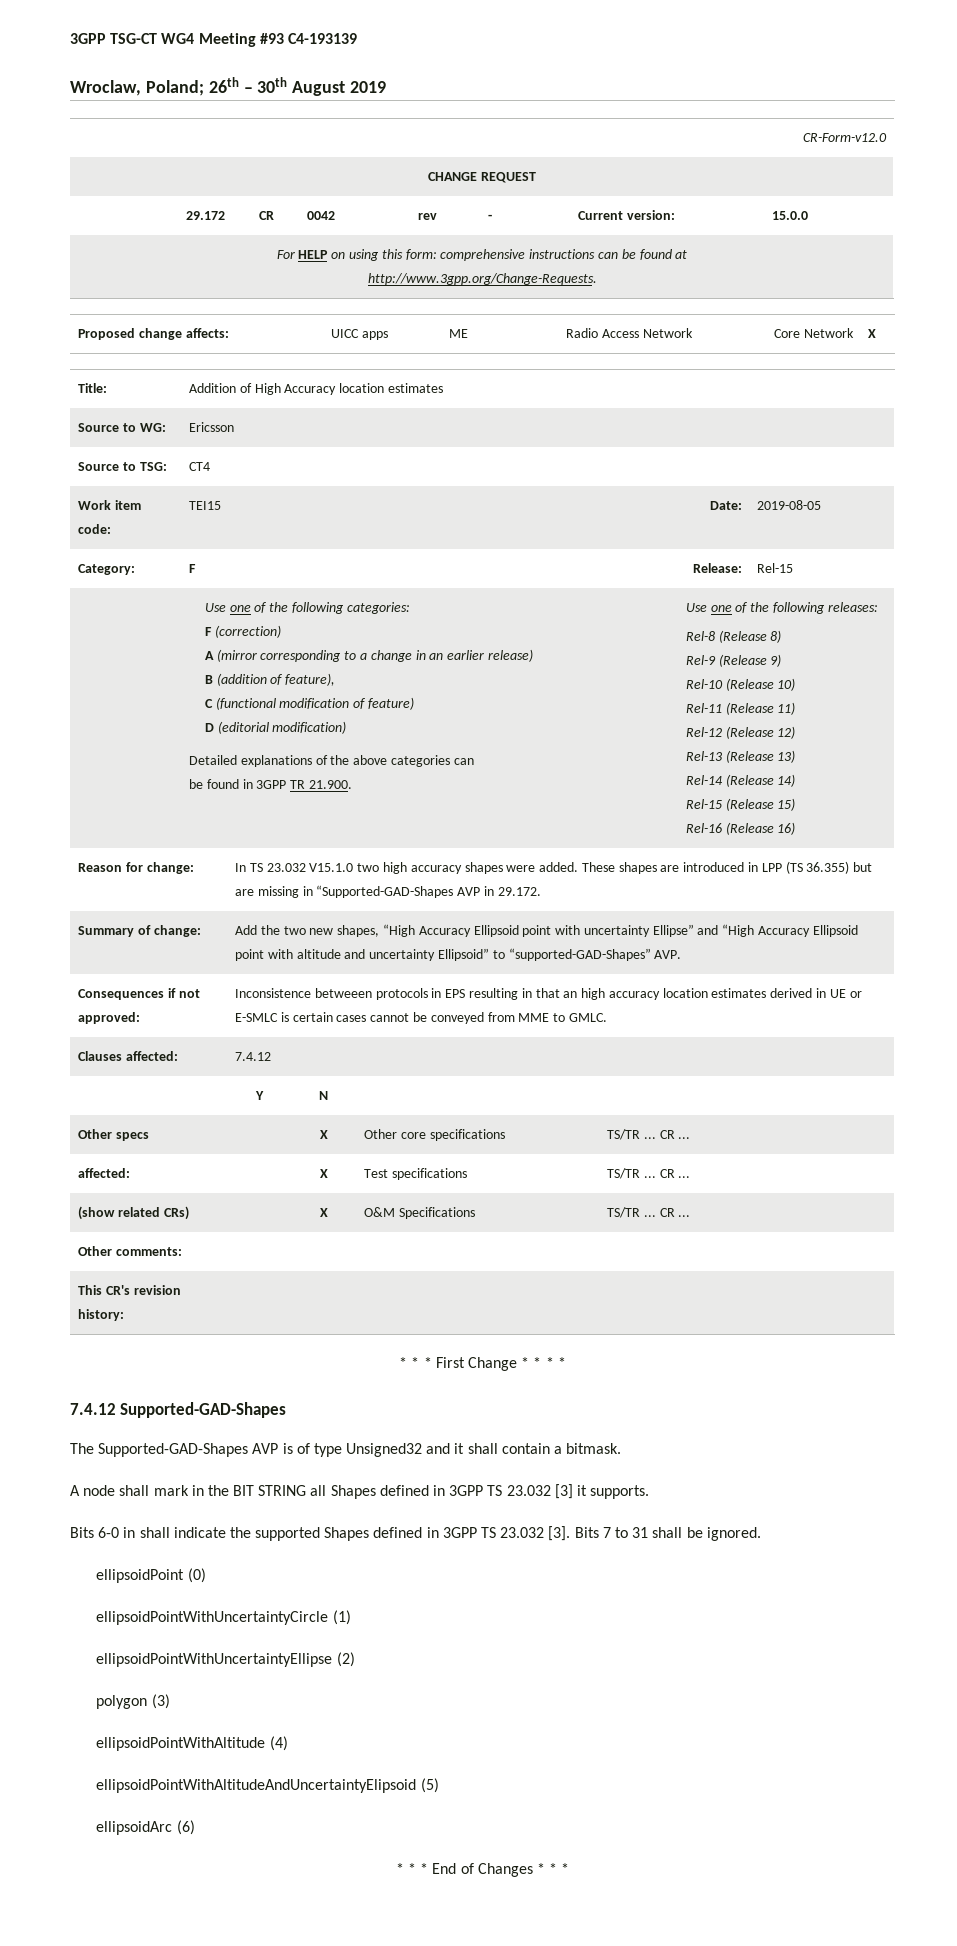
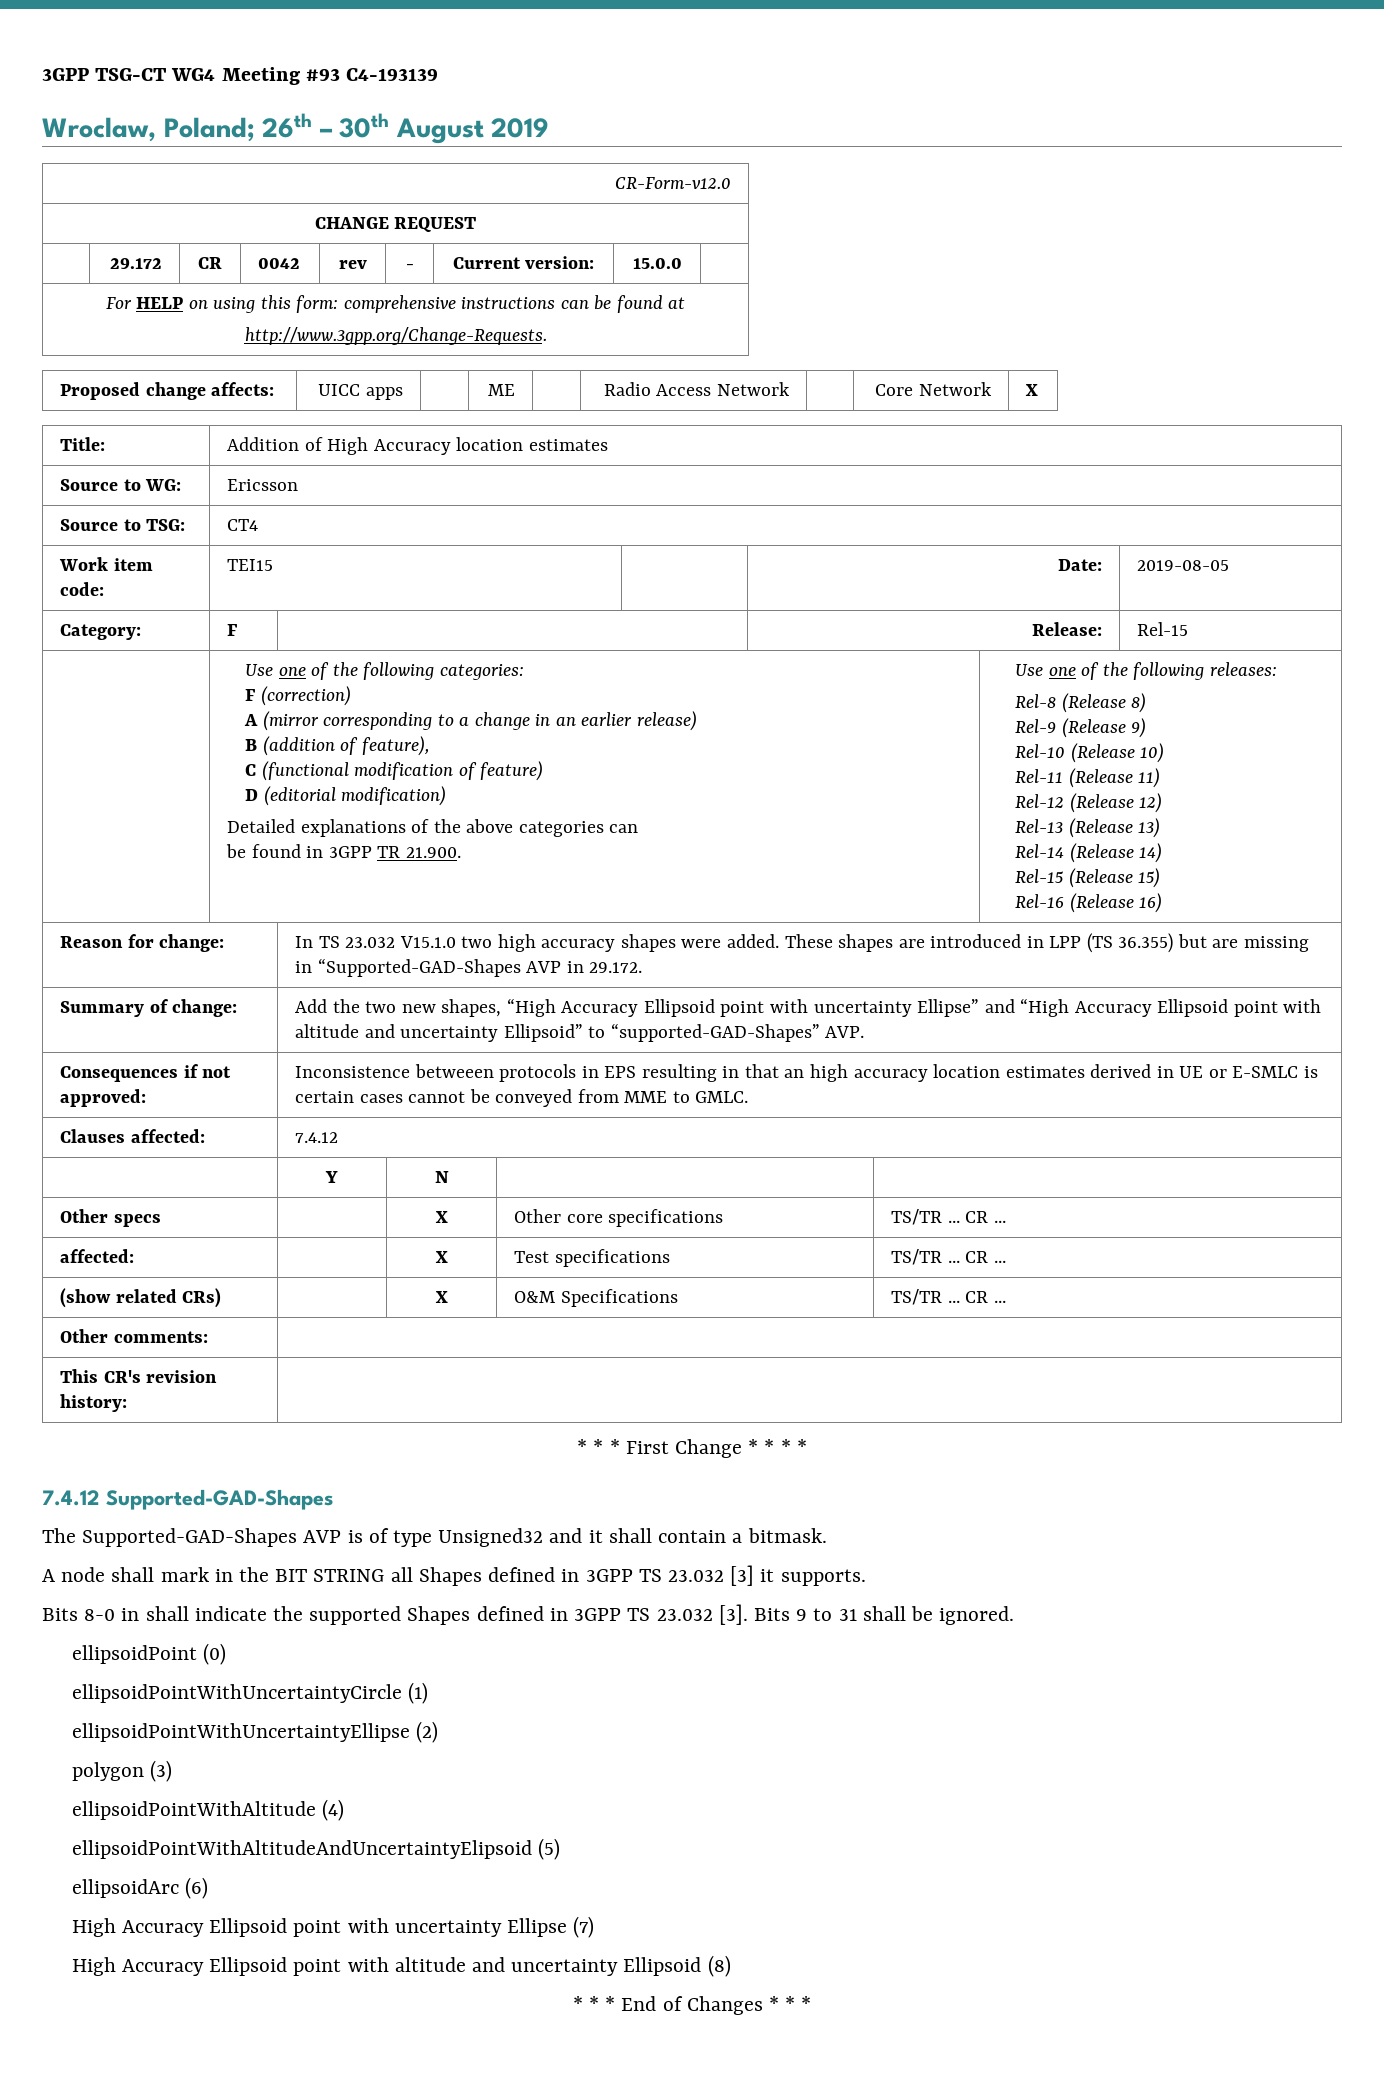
[98,1527,120,1538] 6-0 -> [84,1609,116,1621] 8-0
[602,1527,611,1538] 7 -> [796,1609,808,1621] 9
(195, 1827) none -> [71,1916,595,1938] [71,1955,731,1977] // High Accuracy Ellipsoid point with uncertainty Ellipse (7) // High Accuracy Ellipsoid point with altitude and uncertainty Ellipsoid (8)

